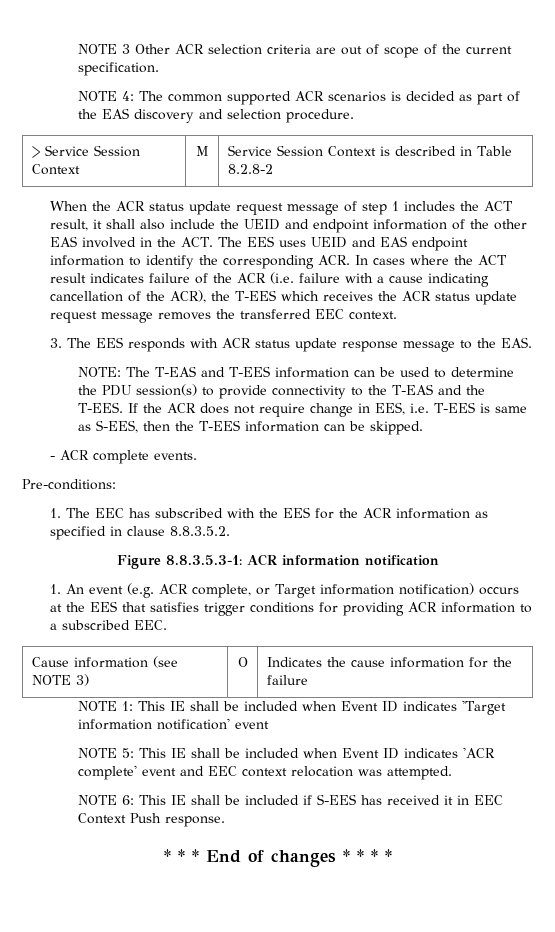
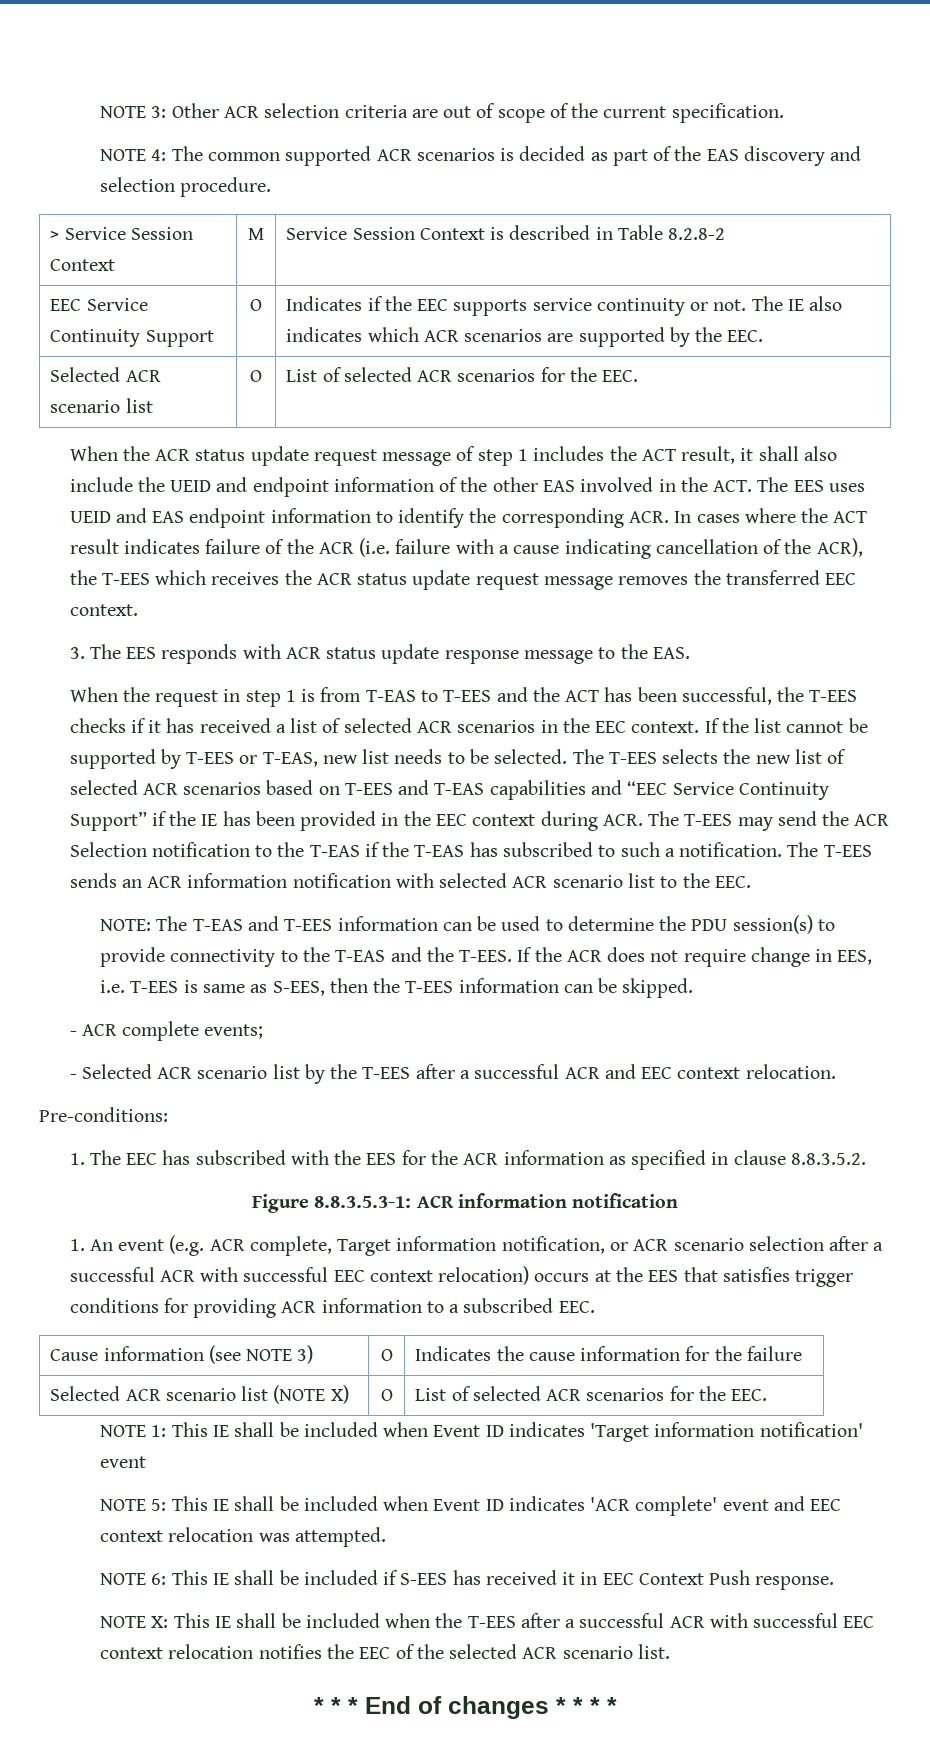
[77,44,130,54] NOTE 3 -> [100,106,167,118] NOTE 3:
(273, 169) none -> [50,298,148,311] [50,329,214,347] [250,299,262,311] [286,296,843,316] [286,327,764,347] [50,367,161,382] [50,398,153,413] [250,370,262,382] [286,367,639,382] // EEC Service Continuity Support | O | Indicates if the EEC supports service continuity or not. The IE also indicates which ACR scenarios are supported by the EEC. // Selected ACR scenario list | O | List of selected ACR scenarios for the EEC.
(532, 342) none -> [69,687,858,707] [69,718,868,733] [69,749,847,769] [69,780,829,800] [69,811,890,831] [69,842,872,857] [69,873,751,888] // When the request in step 1 is from T-EAS to T-EES and the ACT has been successful, the T-EES checks if it has received a list of selected ACR scenarios in the EEC context. If the list cannot be supported by T-EES or T-EAS, new list needs to be selected. The T-EES selects the new list of selected ACR scenarios based on T-EES and T-EAS capabilities and “EEC Service Continuity Support” if the IE has been provided in the EEC context during ACR. The T-EES may send the ACR Selection notification to the T-EAS if the T-EAS has subscribed to such a notification. The T-EES sends an ACR information notification with selected ACR scenario list to the EEC.
[153,452,197,460] events. -> [204,1024,264,1039] [69,1064,836,1084] events; // - Selected ACR scenario list by the T-EES after a successful ACR and EEC context relocation.
[255,587,270,595] or -> (332, 1246) none
[398,583,474,595] notification) -> [501,1236,884,1254] [69,1266,530,1285] notification, or ACR scenario selection after a successful ACR with successful EEC context relocation)
(308, 680) none -> [50,1385,349,1404] [380,1389,393,1401] [415,1386,768,1401] // Selected ACR scenario list (NOTE X) | O | List of selected ACR scenarios for the EEC.
(225, 821) none -> [100,1613,875,1628] [100,1644,670,1659] // NOTE X: This IE shall be included when the T-EES after a successful ACR with successful EEC context relocation notifies the EEC of the selected ACR scenario list.

